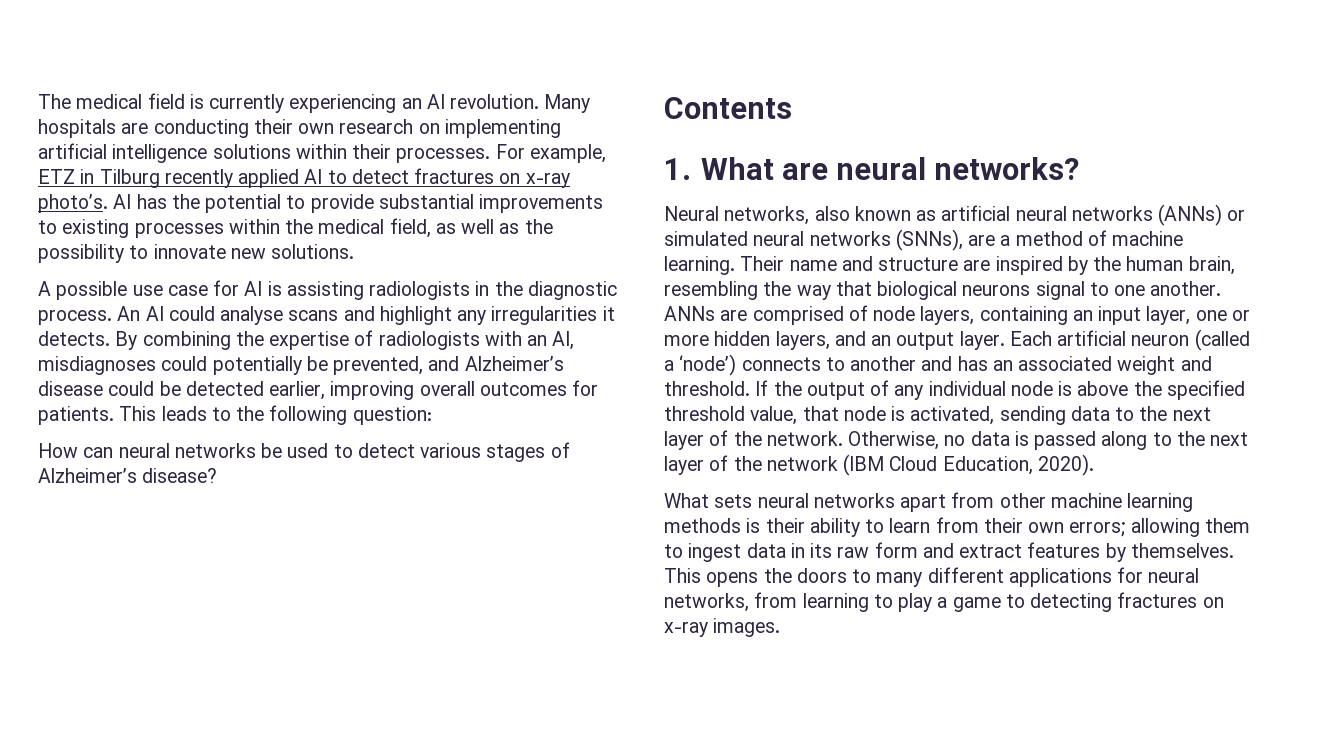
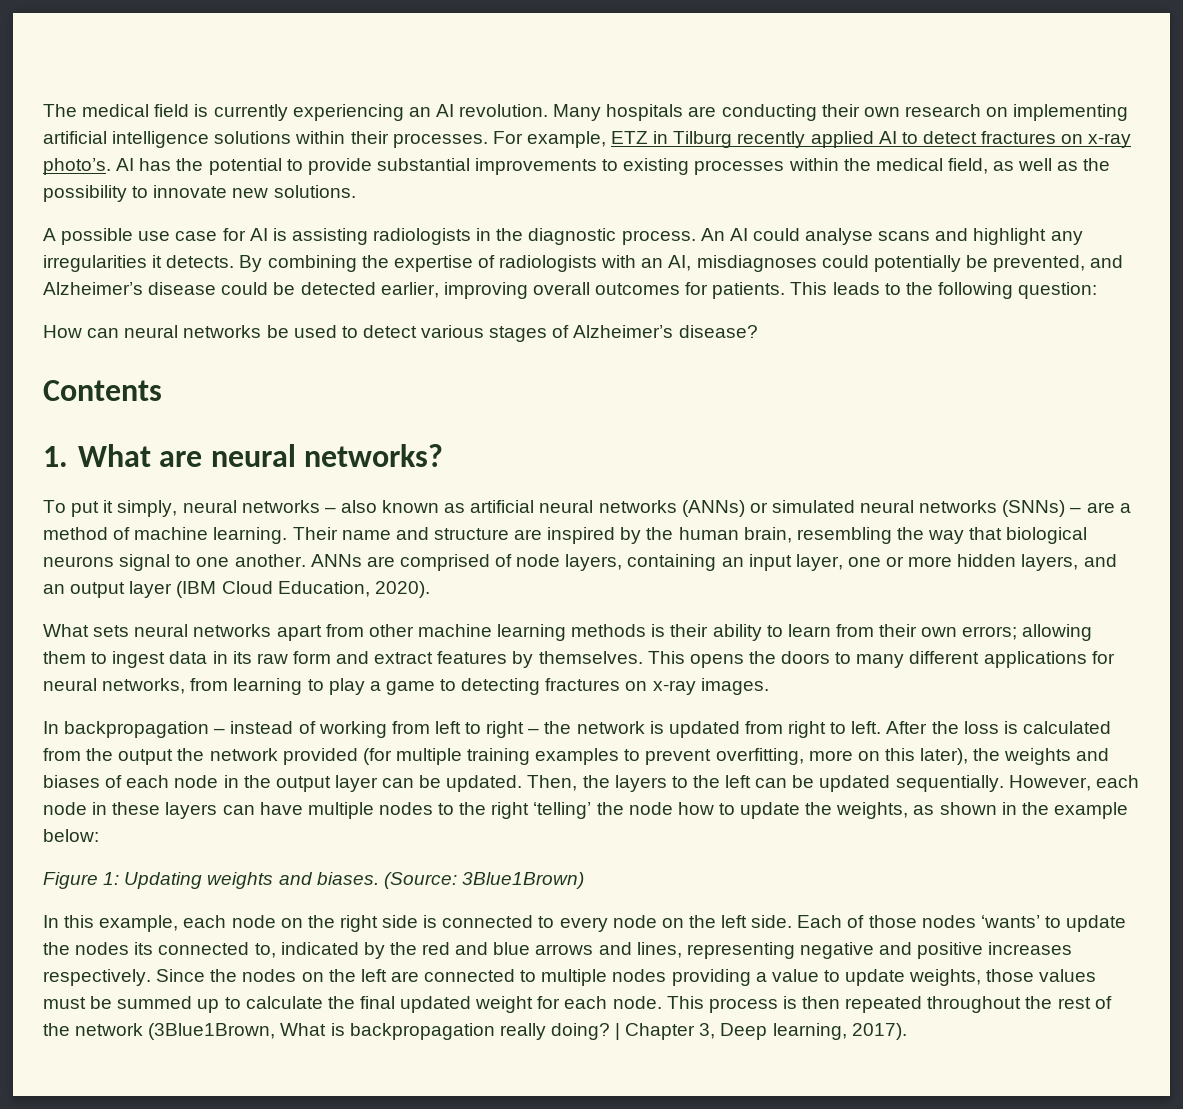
[664,206,810,225] Neural networks, -> [43,500,336,517] To put it simply, neural networks –
[895,229,963,251] (SNNs), -> [1002,500,1082,517] (SNNs) –
[959,329,1250,351] [664,354,1212,376] [664,380,1245,400] [664,406,1211,425] [664,430,1249,450] [664,455,838,475] layer. Each artificial neuron (called a ‘node’) connects to another and has an associated weight and threshold. If the output of any individual node is above the specified threshold value, that node is activated, sending data to the next layer of the network. Otherwise, no data is passed along to the next layer of the network -> [129,581,173,598] layer
(781, 627) none -> [43,721,1111,738] [43,748,1110,765] [43,775,1139,792] [43,802,1128,819] [43,829,99,842] [43,872,584,889] [43,915,1127,932] [43,942,1073,959] [43,969,1097,986] [43,996,1112,1013] [43,1023,907,1040] // In backpropagation – instead of working from left to right – the network is updated from right to left. After the loss is calculated from the output the network provided (for multiple training examples to prevent overfitting, more on this later), the weights and biases of each node in the output layer can be updated. Then, the layers to the left can be updated sequentially. However, each node in these layers can have multiple nodes to the right ‘telling’ the node how to update the weights, as shown in the example below: // Figure 1: Updating weights and biases. (Source: 3Blue1Brown) // In this example, each node on the right side is connected to every node on the left side. Each of those nodes ‘wants’ to update the nodes its connected to, indicated by the red and blue arrows and lines, representing negative and positive increases respectively. Since the nodes on the left are connected to multiple nodes providing a value to update weights, those values must be summed up to calculate the final updated weight for each node. This process is then repeated throughout the rest of the network (3Blue1Brown, What is backpropagation really doing? | Chapter 3, Deep learning, 2017).

